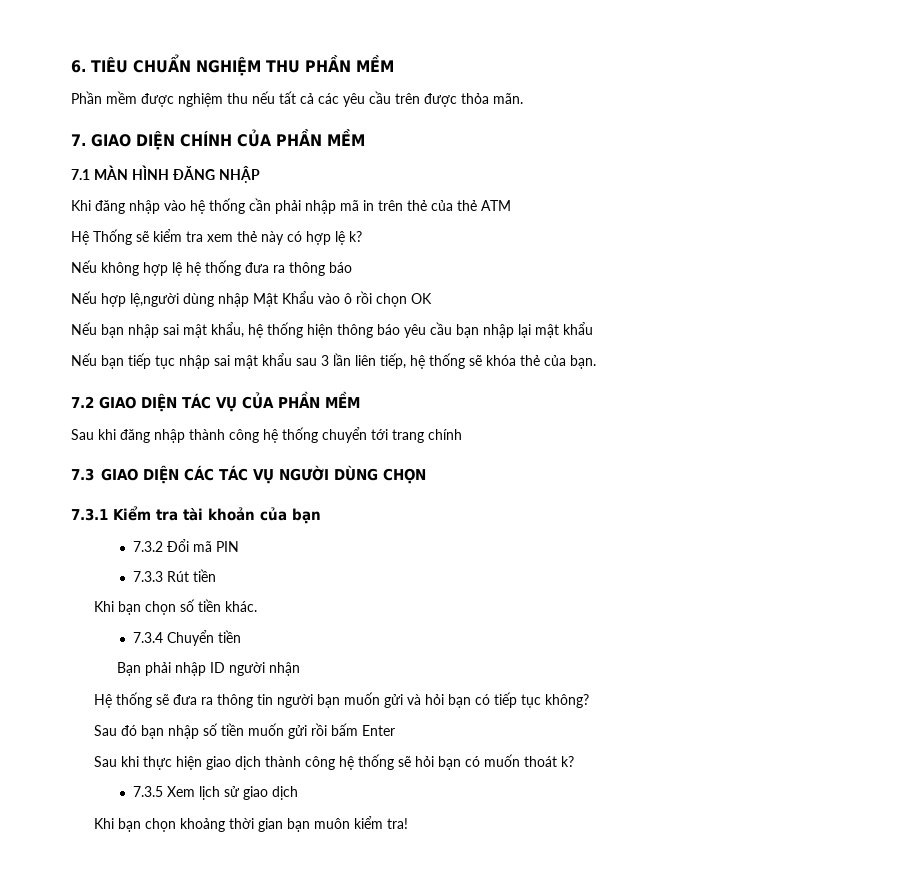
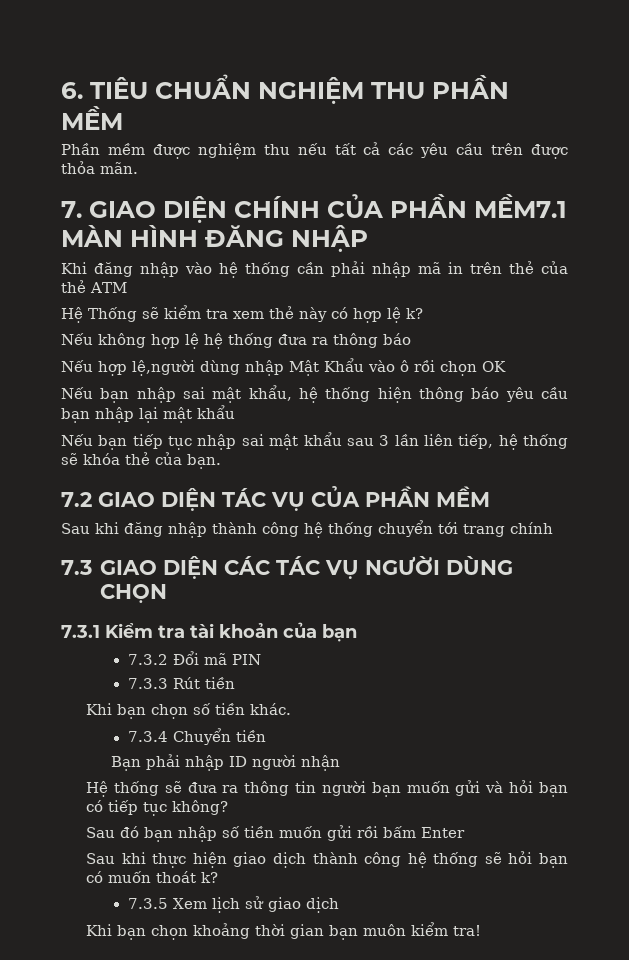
[327,129,365,146] [71,169,90,180] MỀM // 7.1 -> [474,194,567,218] MỀM7.1

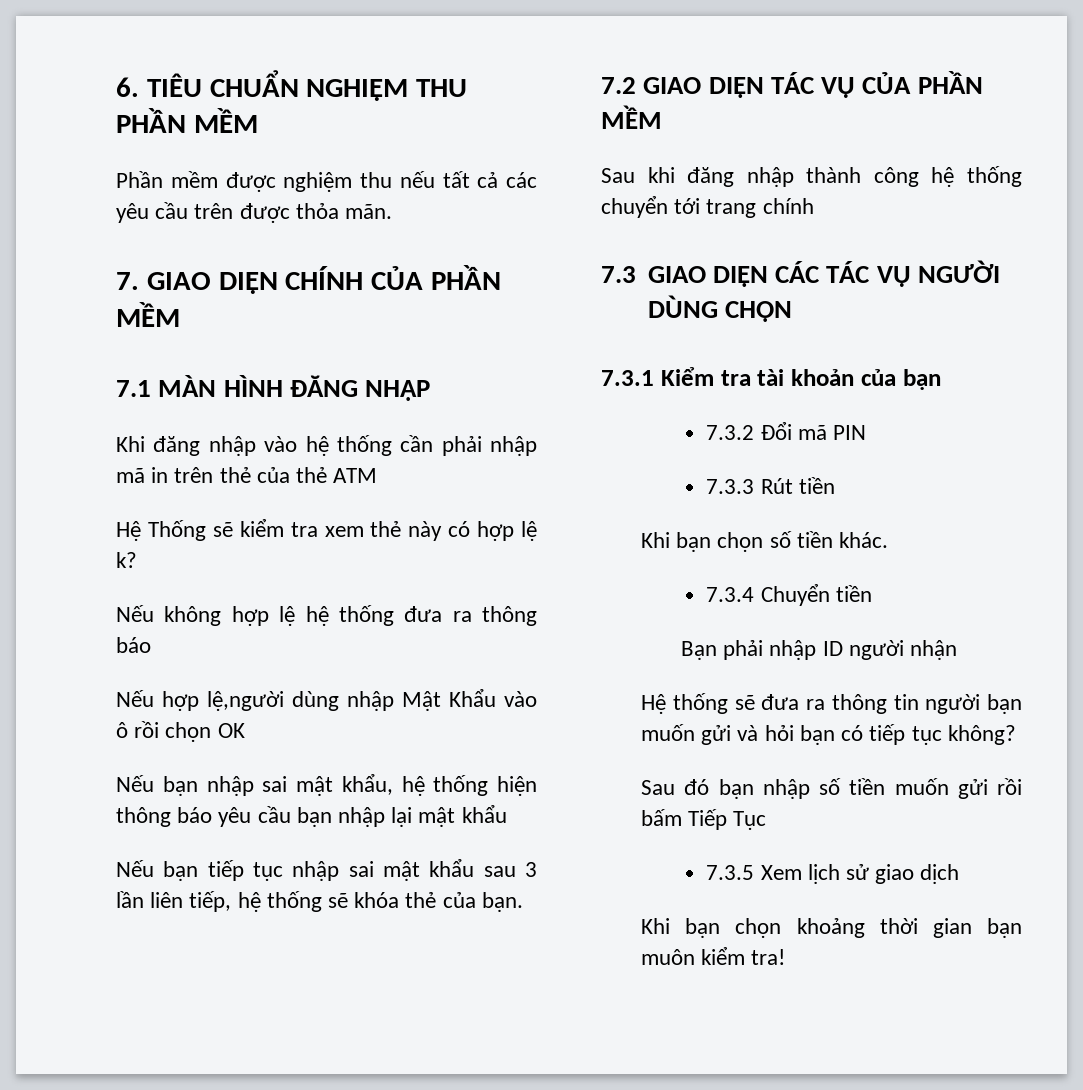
[474,194,567,218] MỀM7.1 -> [116,302,180,327] [116,380,151,397] MỀM // 7.1
[421,827,466,838] [86,851,568,868] [86,871,219,883] Enter // Sau khi thực hiện giao dịch thành công hệ thống sẽ hỏi bạn có muốn thoát k? -> [688,809,767,830] Tiếp Tục

